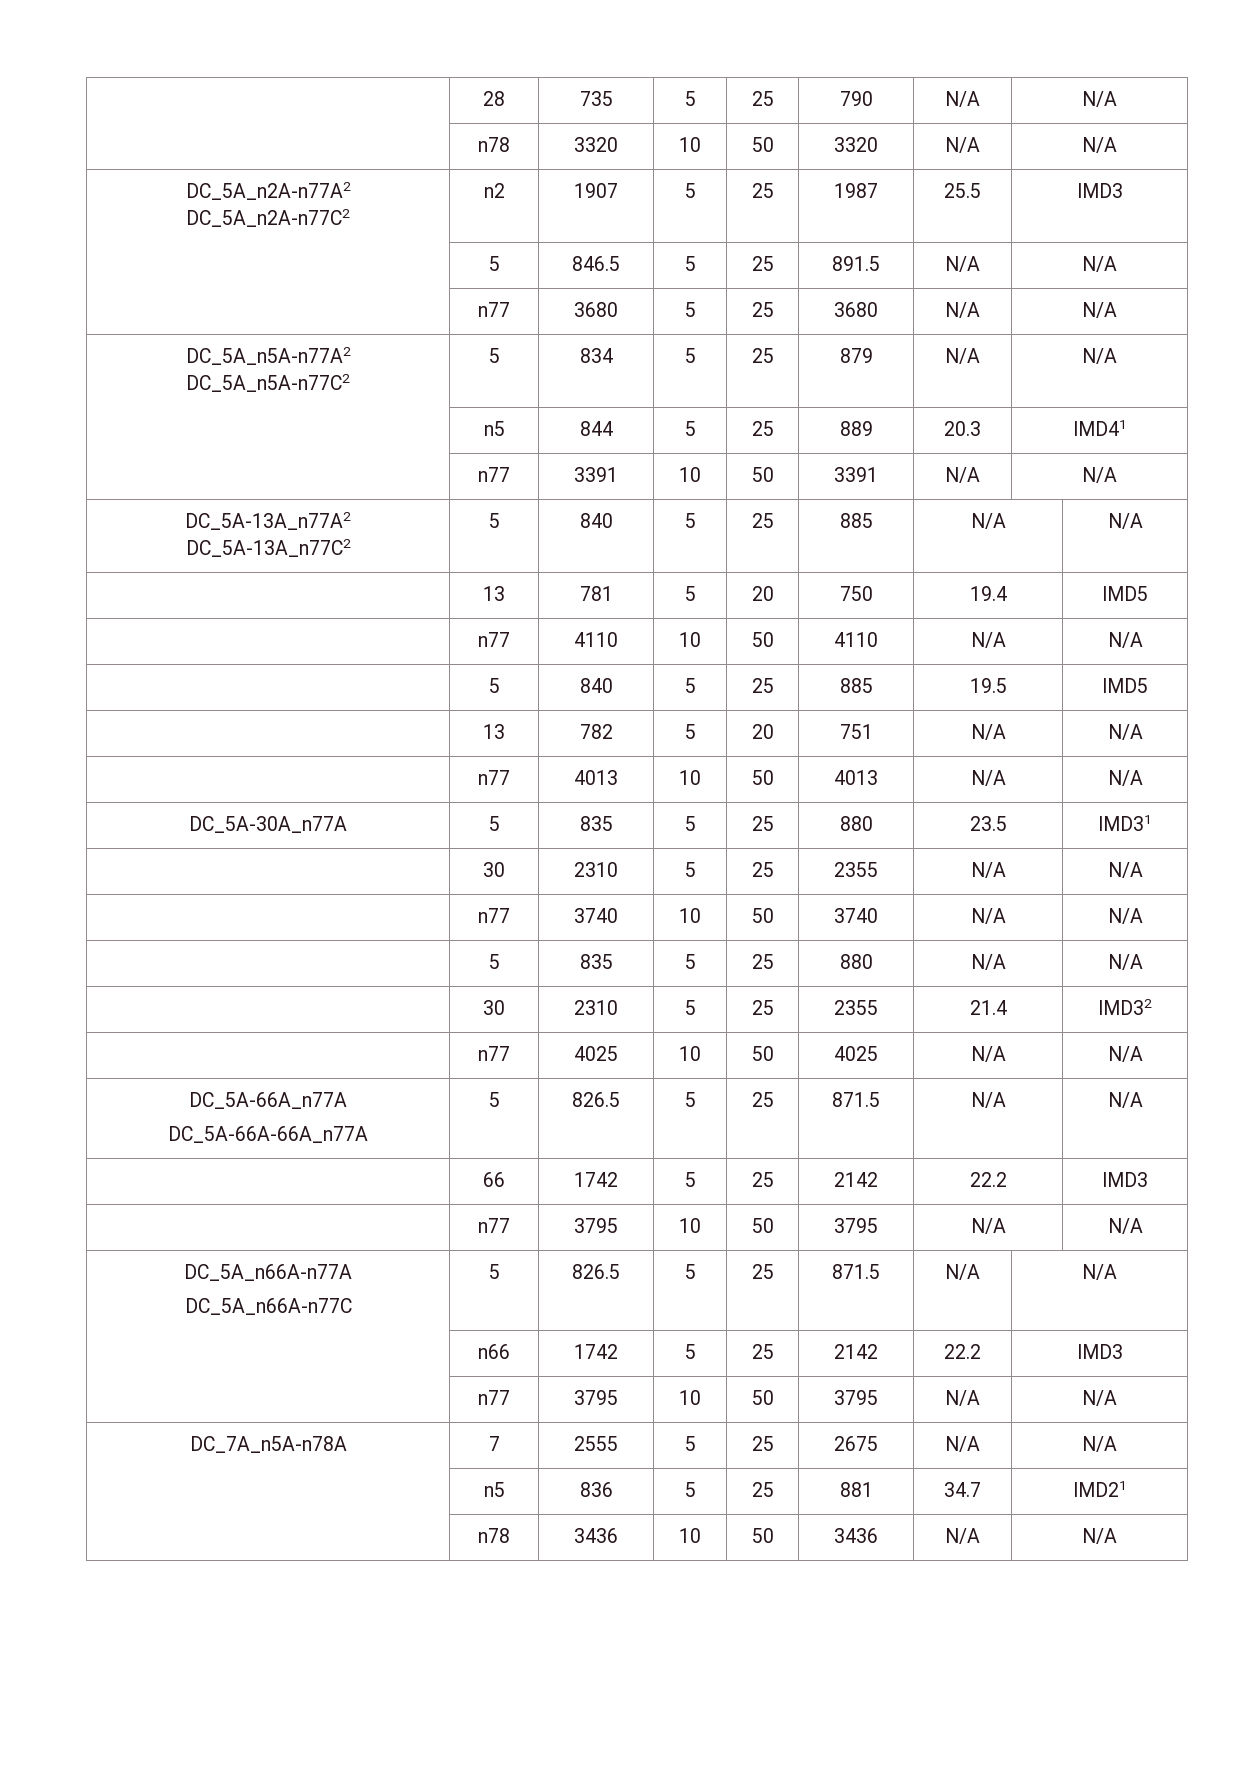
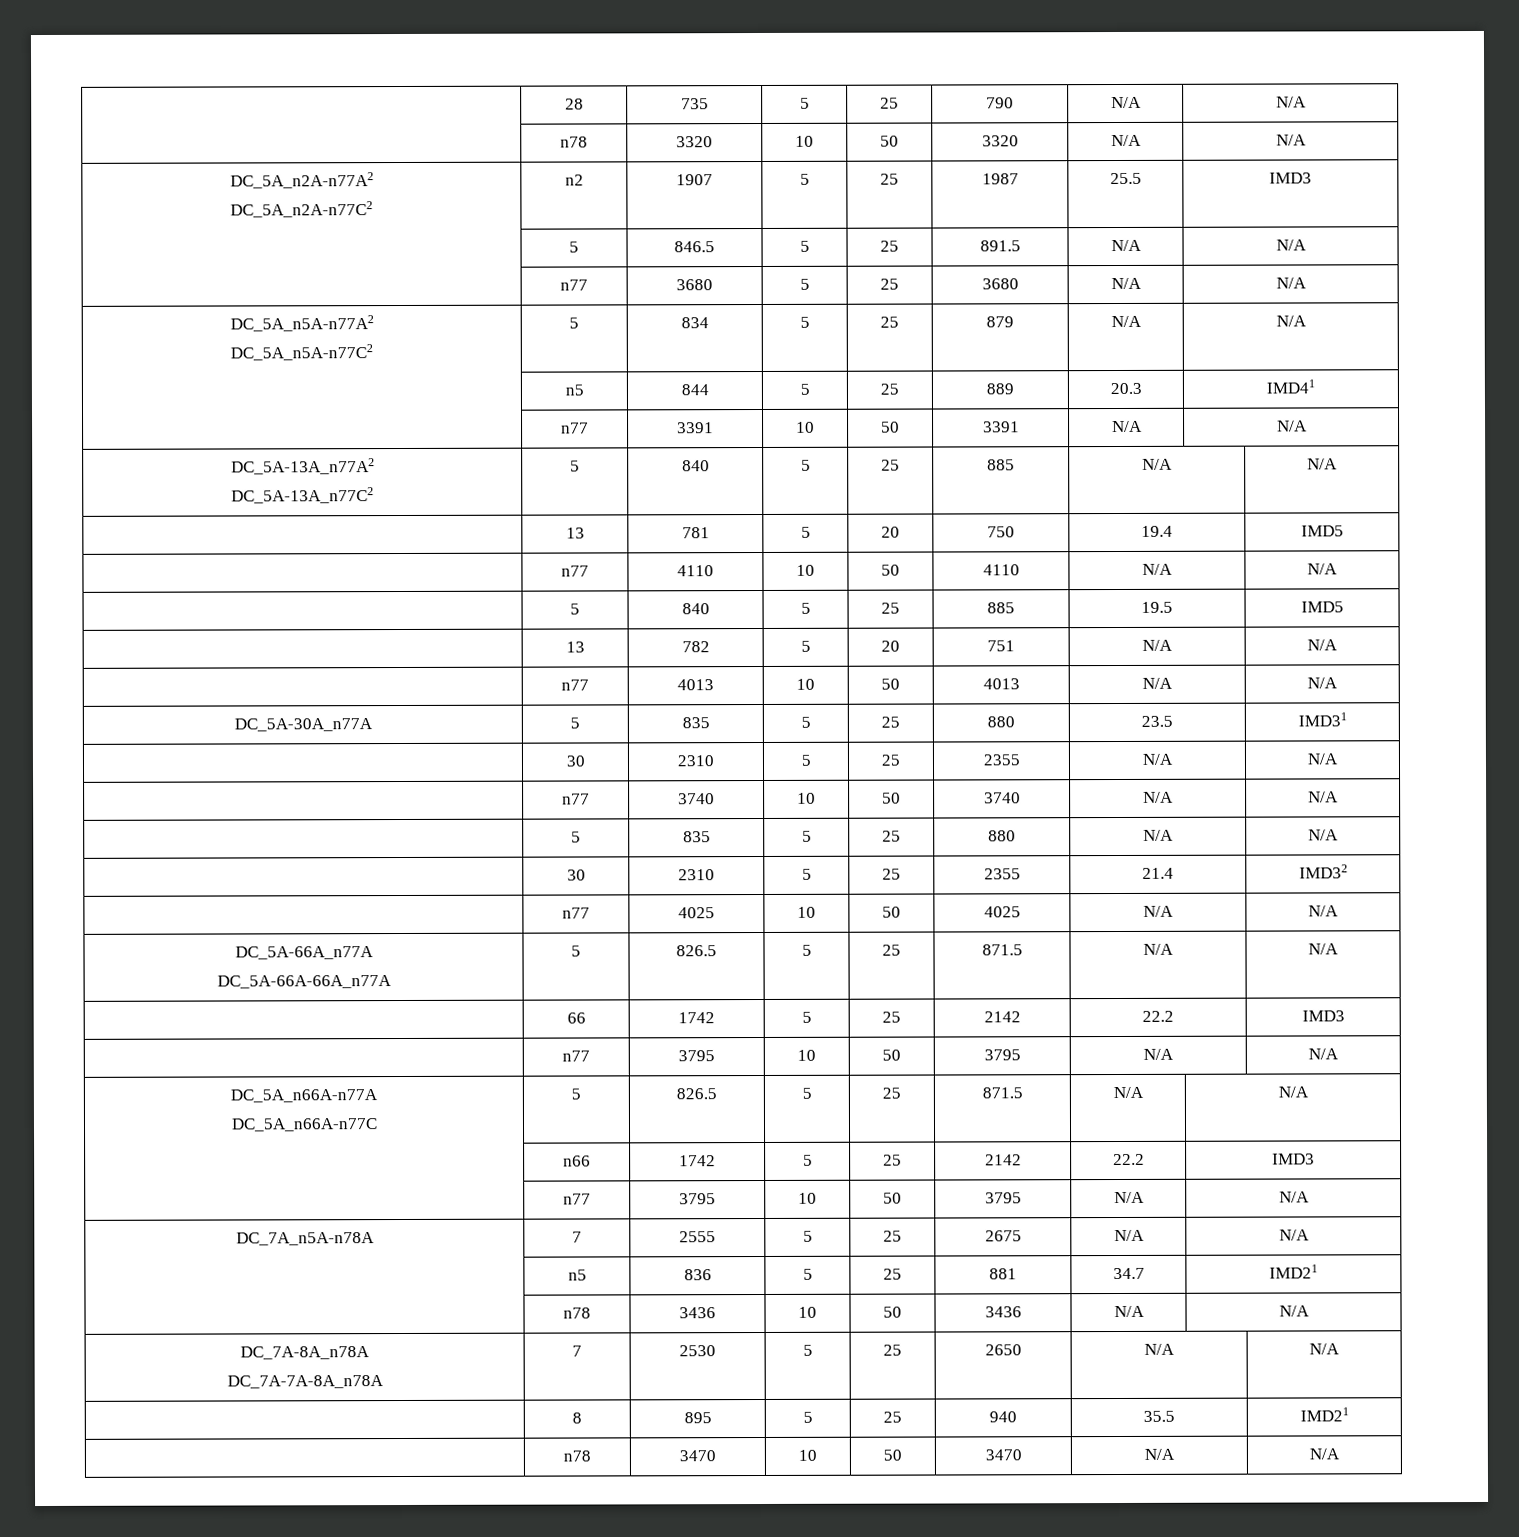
(1117, 1536) none -> [240,1346,370,1360] [226,1375,384,1389] [572,1345,582,1357] [679,1345,716,1357] [802,1344,813,1356] [883,1344,902,1356] [984,1344,1022,1356] [1144,1343,1175,1355] [1309,1343,1340,1355] [572,1412,582,1424] [683,1412,712,1424] [802,1411,813,1423] [883,1411,902,1423] [989,1411,1017,1423] [1143,1410,1175,1422] [1299,1407,1349,1422] [563,1450,591,1462] [679,1450,716,1462] [798,1449,817,1461] [883,1449,902,1461] [984,1449,1022,1461] [1144,1448,1175,1460] [1309,1448,1340,1460] // DC_7A-8A_n78A // DC_7A-7A-8A_n78A | 7 | 2530 | 5 | 25 | 2650 | N/A | N/A // | 8 | 895 | 5 | 25 | 940 | 35.5 | IMD21 // | n78 | 3470 | 10 | 50 | 3470 | N/A | N/A

